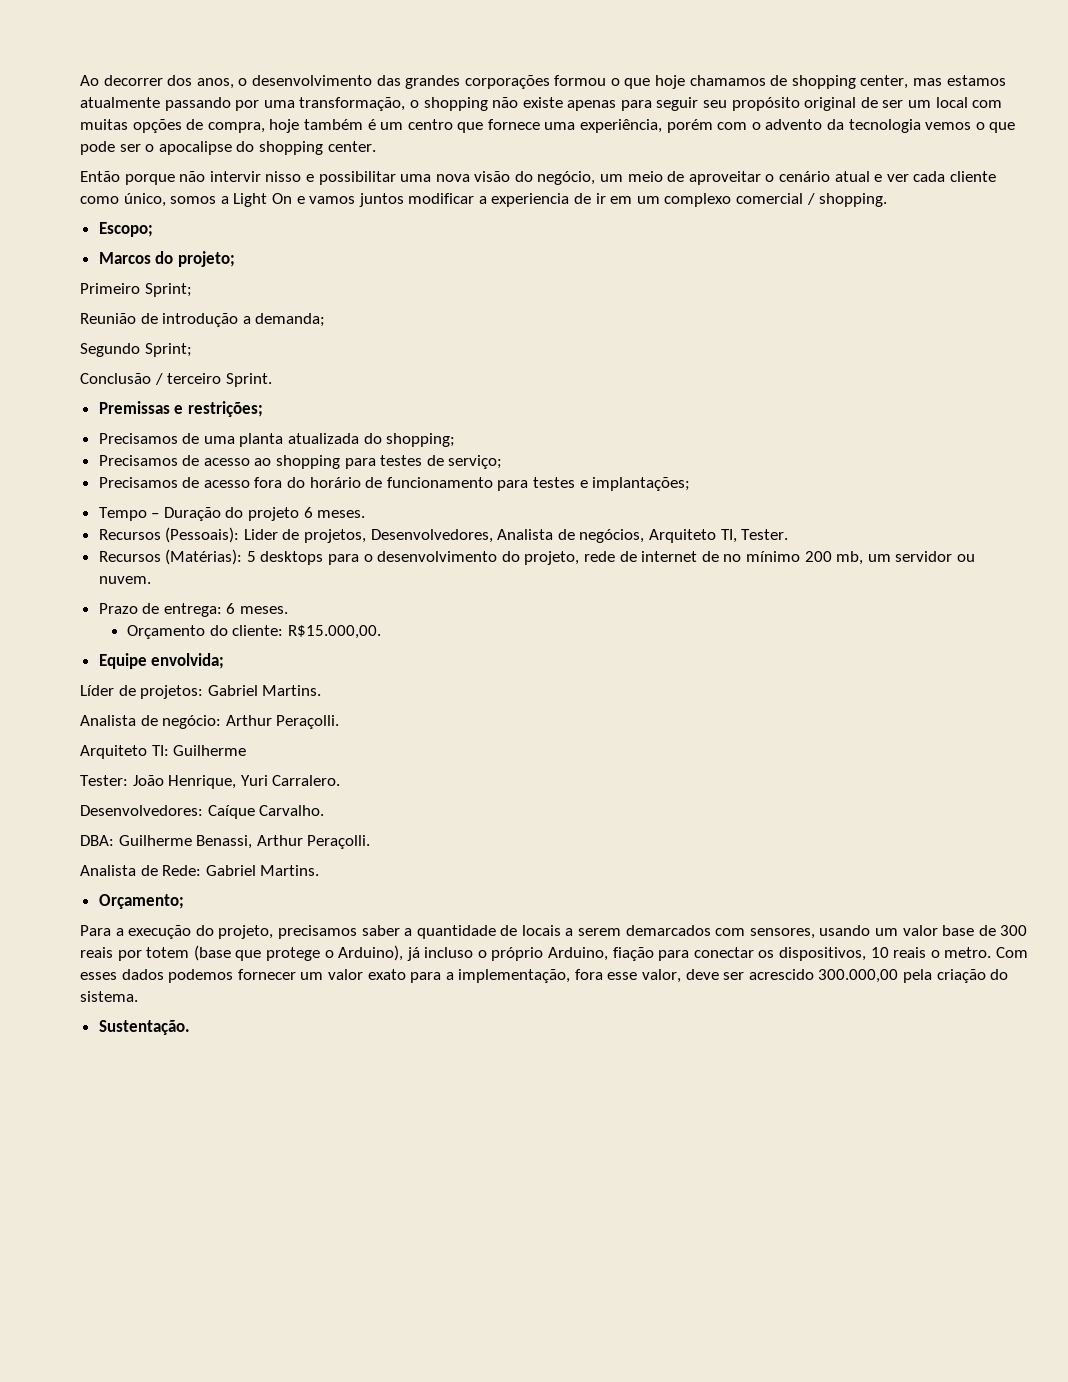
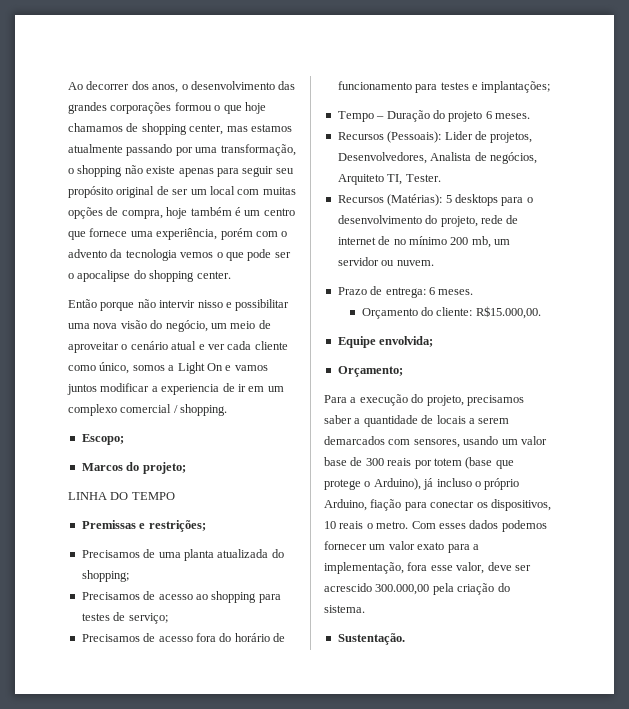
[80,283,192,297] [80,313,326,327] [80,343,192,357] [80,373,272,387] Primeiro Sprint; // Reunião de introdução a demanda; // Segundo Sprint; // Conclusão / terceiro Sprint. -> [68,492,175,500] LINHA DO TEMPO
[80,685,322,699] [80,715,340,729] [80,745,247,759] [80,775,341,789] [80,805,325,819] [80,835,371,849] [80,865,320,876] // Líder de projetos: Gabriel Martins. // Analista de negócio: Arthur Peraçolli. // Arquiteto TI: Guilherme // Tester: João Henrique, Yuri Carralero. // Desenvolvedores: Caíque Carvalho. // DBA: Guilherme Benassi, Arthur Peraçolli. // Analista de Rede: Gabriel Martins. -> (434, 341) none

